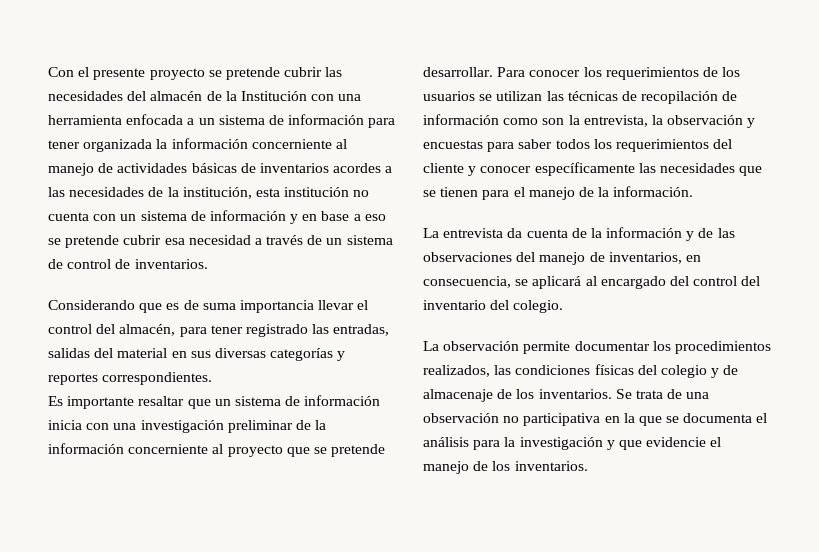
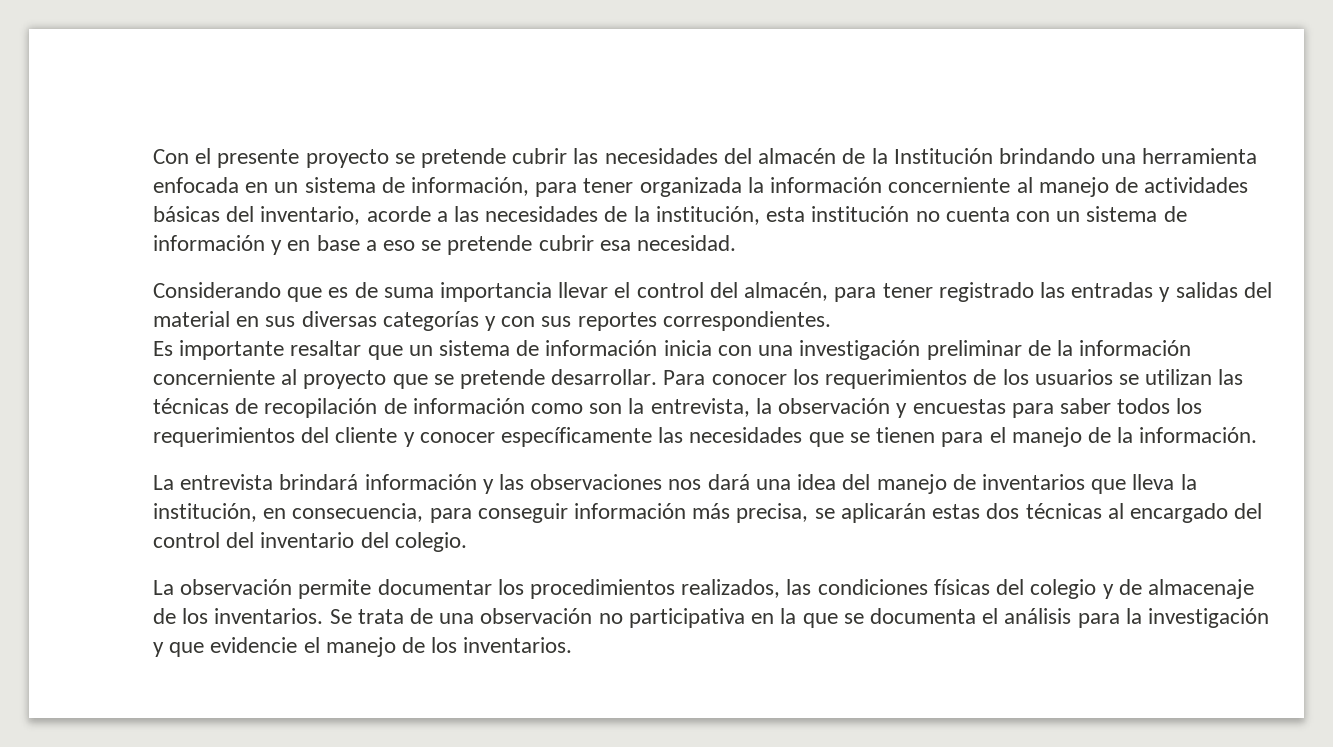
[311,94,335,101] con -> [998,148,1095,164] brindando
[187,114,365,125] a un sistema de información -> [245,177,530,196] en un sistema de información,
[240,163,382,173] de inventarios acordes -> [226,206,431,225] del inventario, acorde
[188,235,393,245] [48,259,208,269] necesidad a través de un sistema de control de inventarios. -> [637,235,737,251] necesidad.
[333,324,390,336] entradas, -> [1071,282,1171,302] entradas y
(346, 356) none -> [501,316,572,327] con sus
[507,227,714,241] da cuenta de la información y de -> [279,474,494,494] brindará información y
[516,252,701,265] [423,276,582,289] del manejo de inventarios, en consecuencia, se aplicará -> [668,474,1197,494] [153,503,1102,523] nos dará una idea del manejo de inventarios que lleva la institución, en consecuencia, para conseguir información más precisa, se aplicarán estas dos técnicas

